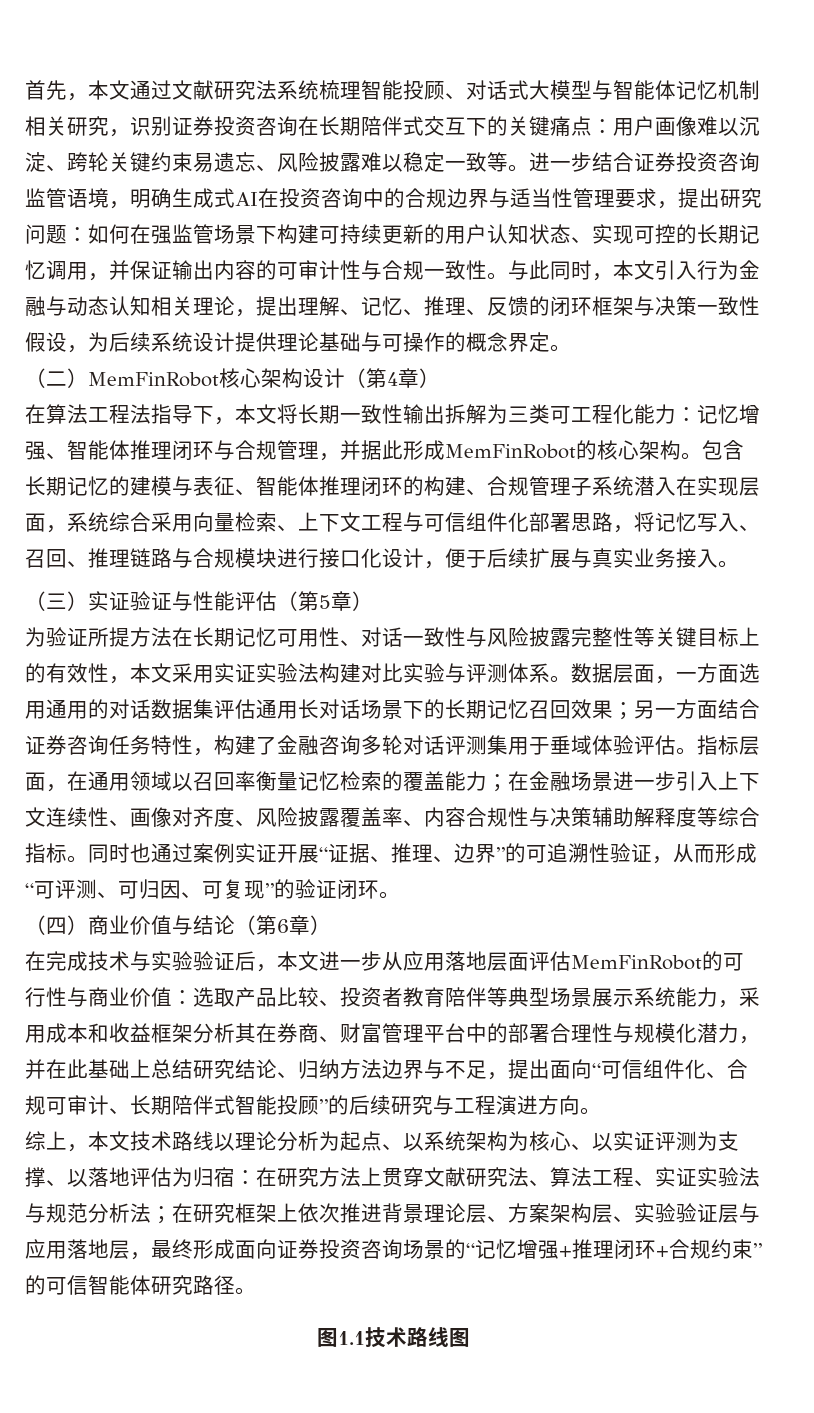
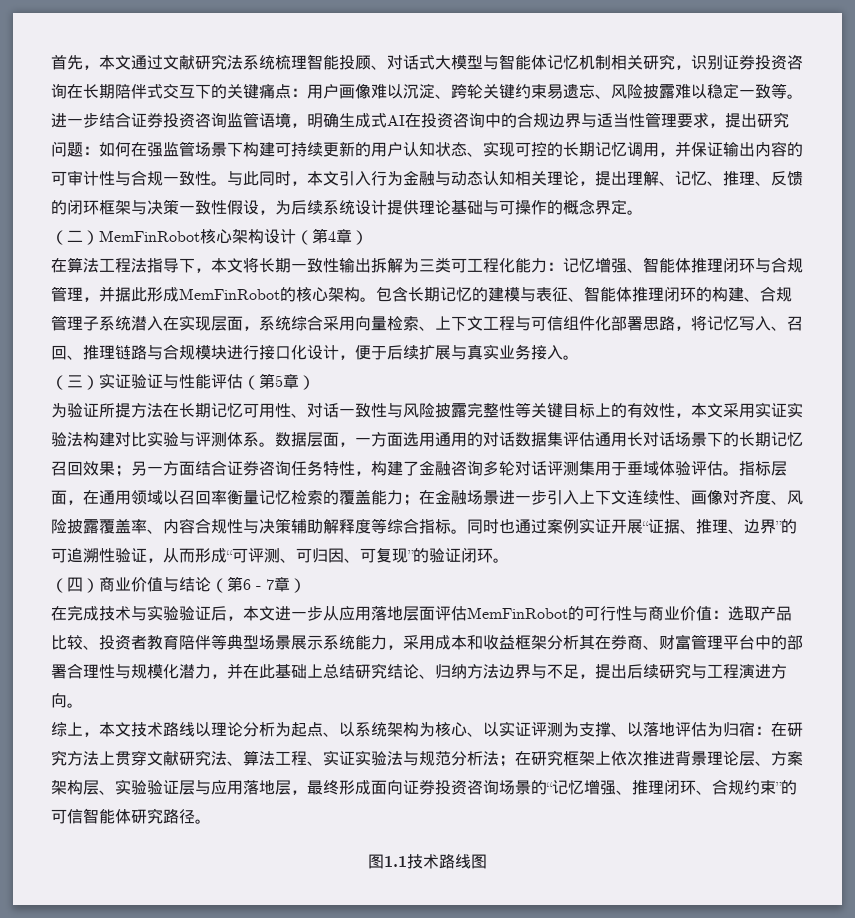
(289, 926) none -> [256,579,274,590] - 7
[550,1059,748,1079] [25,1095,349,1115] 面向“可信组件化、合规可审计、长期陪伴式智能投顾”的 -> (627, 671) none
[559,1239,669,1260] +推理闭环+ -> [616,779,712,795] 、推理闭环、

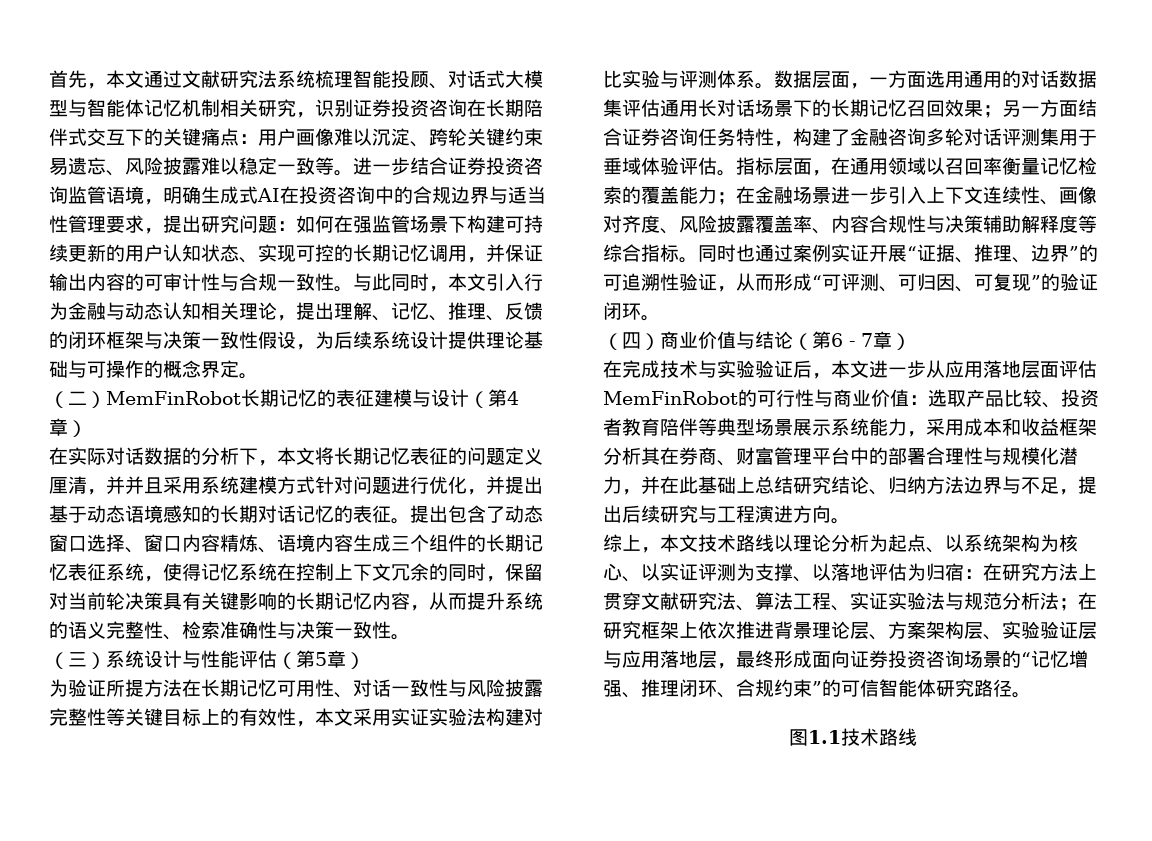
[200,229,264,244] 核心架构 -> [241,389,431,407] 长期记忆的表征建模与
[67,257,803,273] [51,286,792,302] [51,315,803,331] [51,344,563,360] 算法工程法指导下，本文将长期一致性输出拆解为三类可工程化能力：记忆增强、智能体推理闭环与合规管理，并据此形成MemFinRobot的核心架构。包含长期记忆的建模与表征、智能体推理闭环的构建、合规管理子系统潜入在实现层面，系统综合采用向量检索、上下文工程与可信组件化部署思路，将记忆写入、召回、推理链路与合规模块进行接口化设计，便于后续扩展与真实业务接入 -> [68,447,543,466] [49,476,543,495] [49,505,543,524] [49,534,543,553] [49,563,543,582] [49,592,543,611] [49,621,391,640] 实际对话数据的分析下，本文将长期记忆表征的问题定义厘清，并并且采用系统建模方式针对问题进行优化，并提出基于动态语境感知的长期对话记忆的表征。提出包含了动态窗口选择、窗口内容精炼、语境内容生成三个组件的长期记忆表征系统，使得记忆系统在控制上下文冗余的同时，保留对当前轮决策具有关键影响的长期记忆内容，从而提升系统的语义完整性、检索准确性与决策一致性
[99,373,163,389] 实证验证 -> [106,650,182,668] 系统设计
[471,854,487,869] 图 -> (917, 737) none

